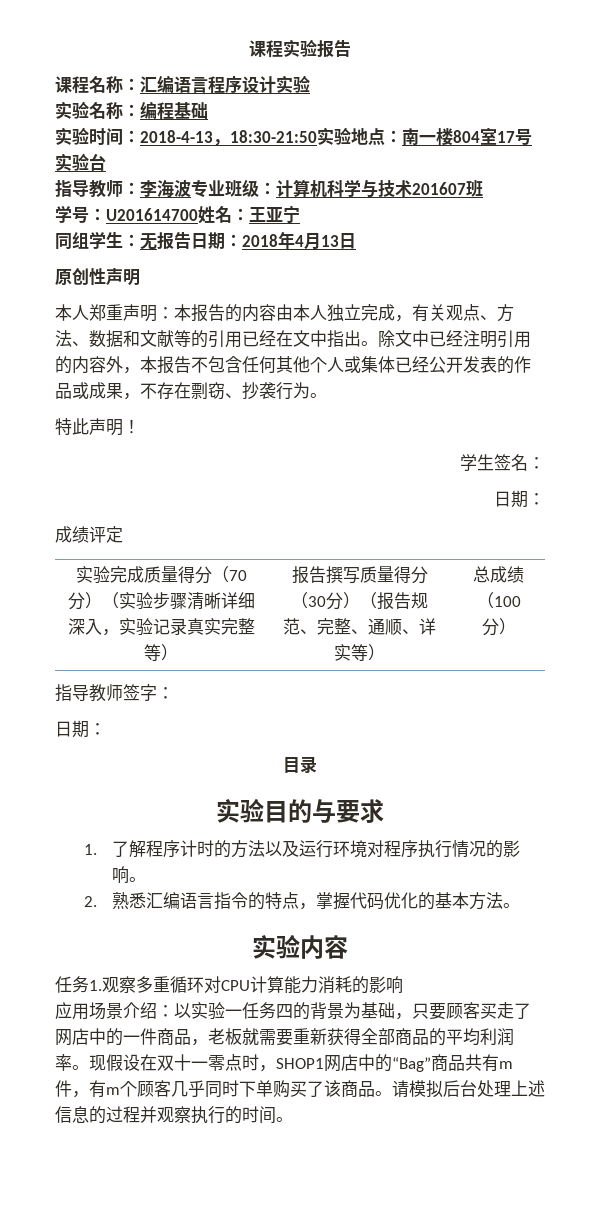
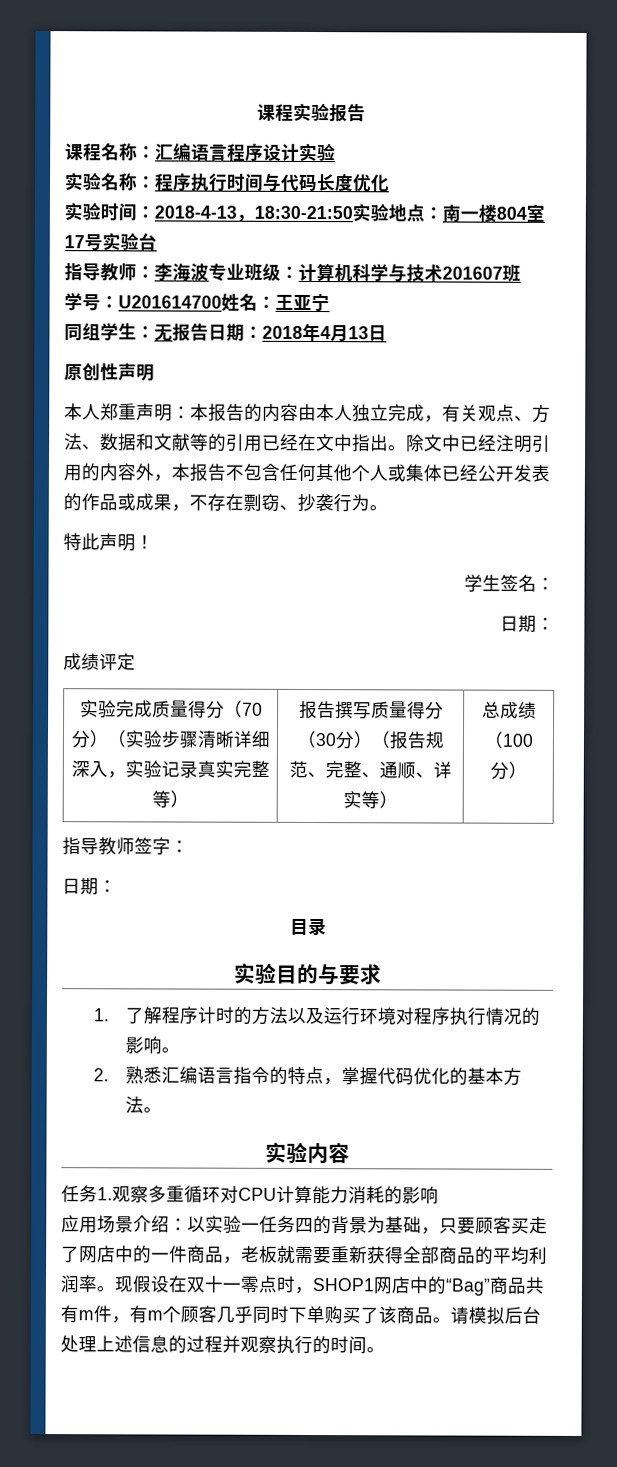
[140,101,208,120] 编程基础 -> [154,172,390,193] 程序执行时间与代码长度优化

